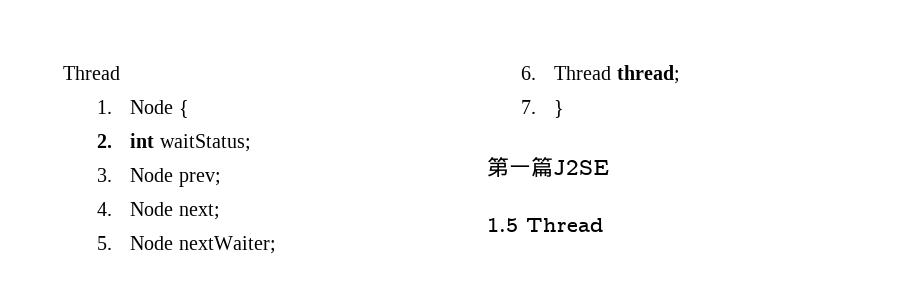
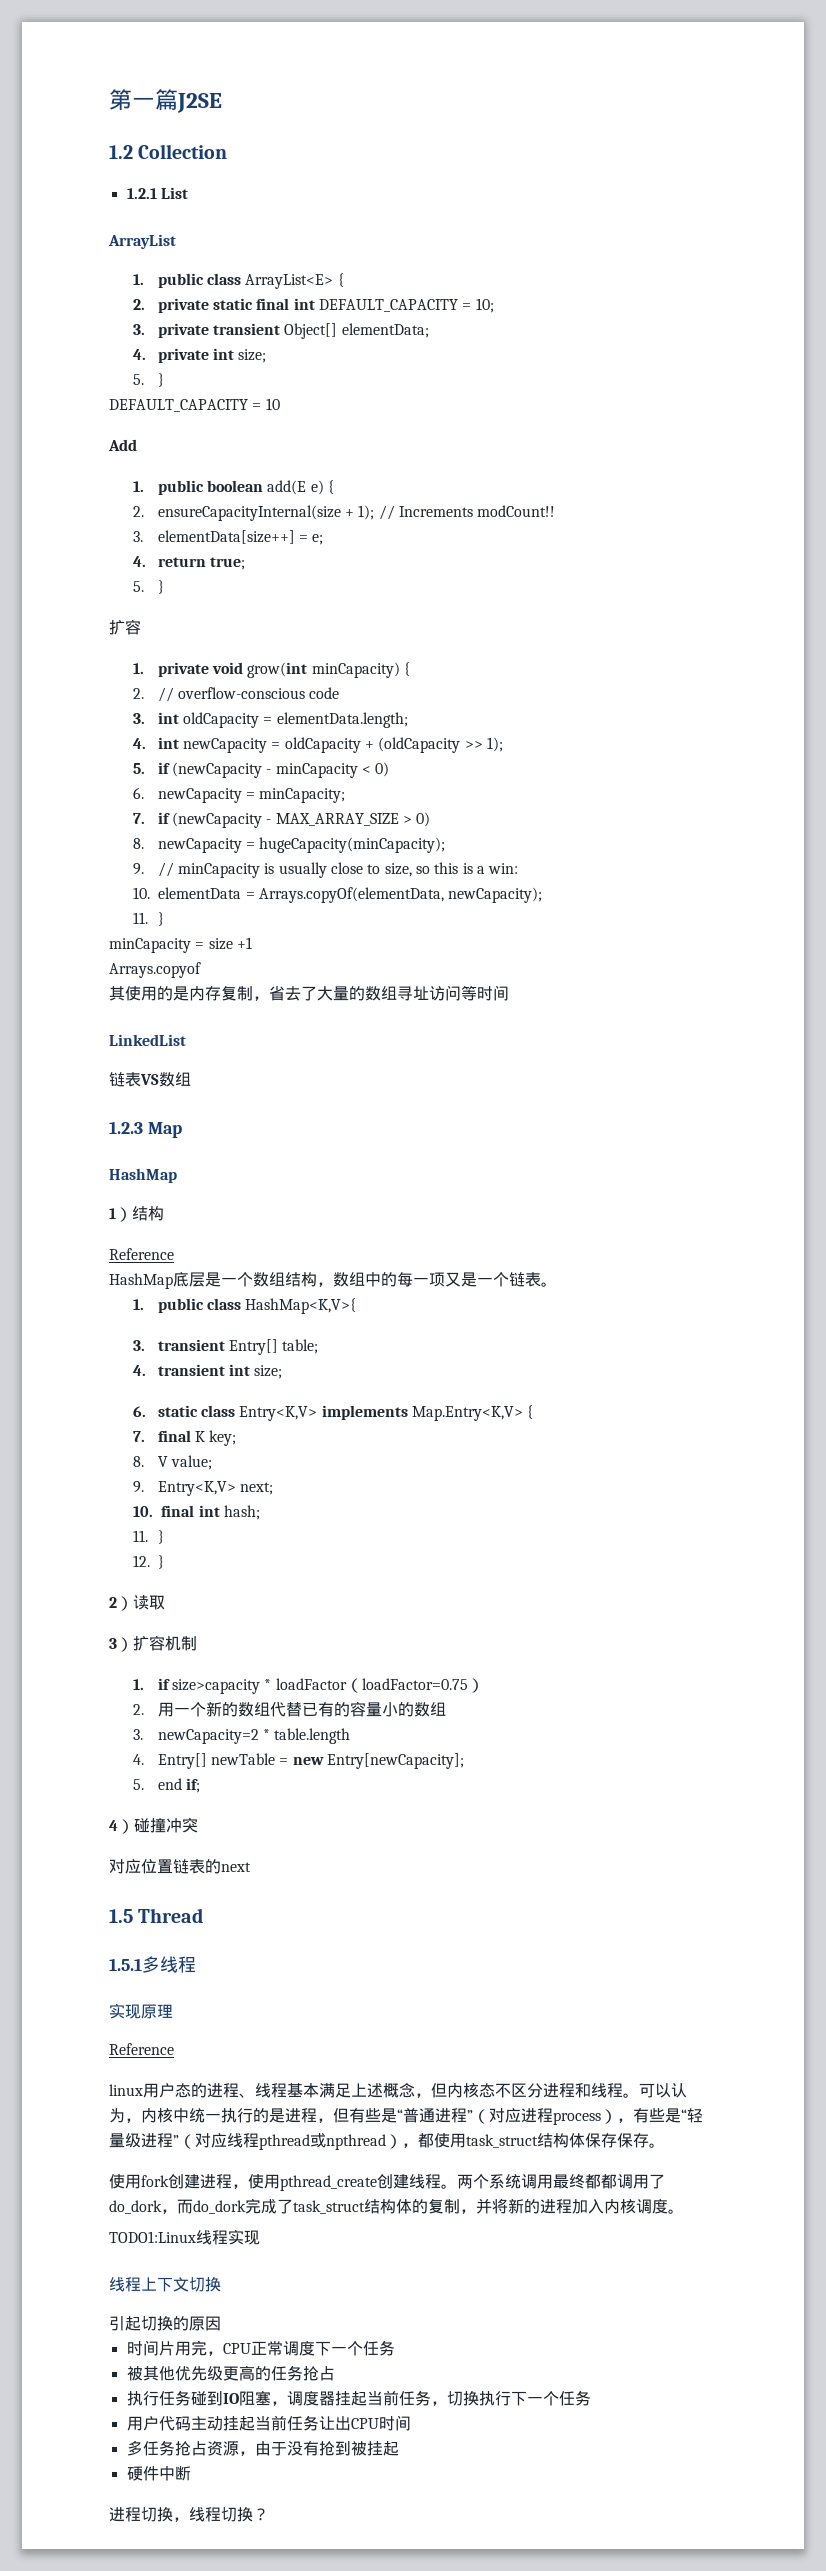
[63,66,120,80] [96,100,189,118] [96,133,251,152] [96,168,221,187] [96,202,220,220] [96,236,276,254] [520,65,680,84] [520,100,565,118] [487,157,609,177] [487,218,604,232] Thread // 1. Node { // 2. int waitStatus; // 3. Node prev; // 4. Node next; // 5. Node nextWaiter; // 6. Thread thread; // 7. } // 第一篇J2SE // 1.5 Thread -> [109,89,222,113] [109,144,228,159] [126,187,188,199] [108,234,176,249] [133,273,344,289] [133,298,494,313] [133,323,429,339] [133,348,267,363] [133,373,164,387] [109,398,280,412] [108,439,137,451] [133,480,335,495] [133,505,556,521] [133,530,324,545] [133,556,246,570] [133,580,164,594] [109,619,141,635] [133,662,411,678] [133,687,340,702] [133,712,408,728] [133,737,504,753] [133,762,390,778] [133,787,346,803] [133,812,431,828] [133,837,446,853] [133,862,519,878] [133,887,543,903] [133,912,164,926] [109,937,252,953] [109,962,201,978] [109,985,509,1001] [109,1034,186,1046] [109,1072,191,1087] [109,1121,182,1138] [109,1168,177,1183] [109,1206,164,1222] [109,1248,174,1260] [109,1272,557,1289] [133,1298,357,1314] [133,1339,319,1355] [133,1364,283,1379] [133,1405,534,1421] [133,1430,237,1446] [133,1455,213,1470] [133,1481,274,1496] [133,1505,261,1520] [133,1530,164,1544] [133,1555,165,1569] [109,1595,165,1611] [109,1635,197,1652] [133,1678,484,1694] [133,1701,446,1717] [133,1728,351,1744] [133,1753,465,1769] [133,1778,201,1793] [109,1817,198,1834] [109,1859,251,1874] [109,1908,204,1923] [109,1956,196,1973] [109,2003,173,2019] [109,2043,174,2055] [109,2082,687,2098] [109,2108,703,2125] [109,2133,665,2150] [109,2174,665,2191] [109,2198,684,2214] [109,2229,260,2245] [109,2277,221,2292] [109,2316,221,2331] [126,2340,395,2356] [126,2365,335,2381] [126,2390,591,2406] [126,2415,411,2431] [126,2440,399,2456] [126,2466,191,2481] [109,2507,269,2522] 第一篇J2SE // 1.2 Collection // 1.2.1 List // ArrayList // 1. public class ArrayList<E> { // 2. private static final int DEFAULT_CAPACITY = 10; // 3. private transient Object[] elementData; // 4. private int size; // 5. } // DEFAULT_CAPACITY = 10 // Add // 1. public boolean add(E e) { // 2. ensureCapacityInternal(size + 1); // Increments modCount!! // 3. elementData[size++] = e; // 4. return true; // 5. } // 扩容 // 1. private void grow(int minCapacity) { // 2. // overflow-conscious code // 3. int oldCapacity = elementData.length; // 4. int newCapacity = oldCapacity + (oldCapacity >> 1); // 5. if (newCapacity - minCapacity < 0) // 6. newCapacity = minCapacity; // 7. if (newCapacity - MAX_ARRAY_SIZE > 0) // 8. newCapacity = hugeCapacity(minCapacity); // 9. // minCapacity is usually close to size, so this is a win: // 10. elementData = Arrays.copyOf(elementData, newCapacity); // 11. } // minCapacity = size +1 // Arrays.copyof // 其使用的是内存复制，省去了大量的数组寻址访问等时间 // LinkedList // 链表VS数组 // 1.2.3 Map // HashMap // 1）结构 // Reference // HashMap底层是一个数组结构，数组中的每一项又是一个链表。 // 1. public class HashMap<K,V>{ // 3. transient Entry[] table; // 4. transient int size; // 6. static class Entry<K,V> implements Map.Entry<K,V> { // 7. final K key; // 8. V value; // 9. Entry<K,V> next; // 10. final int hash; // 11. } // 12. } // 2）读取 // 3）扩容机制 // 1. if size>capacity * loadFactor（loadFactor=0.75） // 2.用一个新的数组代替已有的容量小的数组 // 3. newCapacity=2 * table.length // 4. Entry[] newTable = new Entry[newCapacity]; // 5. end if; // 4）碰撞冲突 // 对应位置链表的next // 1.5 Thread // 1.5.1多线程 // 实现原理 // Reference // linux用户态的进程、线程基本满足上述概念，但内核态不区分进程和线程。可以认为，内核中统一执行的是进程，但有些是“普通进程”（对应进程process），有些是“轻量级进程”（对应线程pthread或npthread），都使用task_struct结构体保存保存。 // 使用fork创建进程，使用pthread_create创建线程。两个系统调用最终都都调用了do_dork，而do_dork完成了task_struct结构体的复制，并将新的进程加入内核调度。 // TODO1:Linux线程实现 // 线程上下文切换 // 引起切换的原因 // 时间片用完，CPU正常调度下一个任务 // 被其他优先级更高的任务抢占 // 执行任务碰到IO阻塞，调度器挂起当前任务，切换执行下一个任务 // 用户代码主动挂起当前任务让出CPU时间 // 多任务抢占资源，由于没有抢到被挂起 // 硬件中断 // 进程切换，线程切换？

